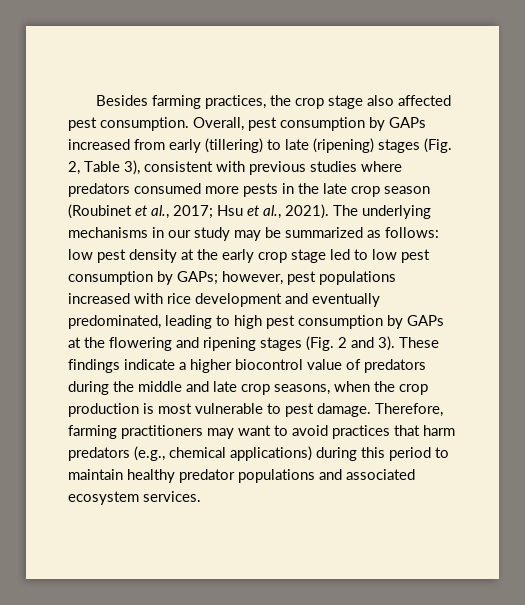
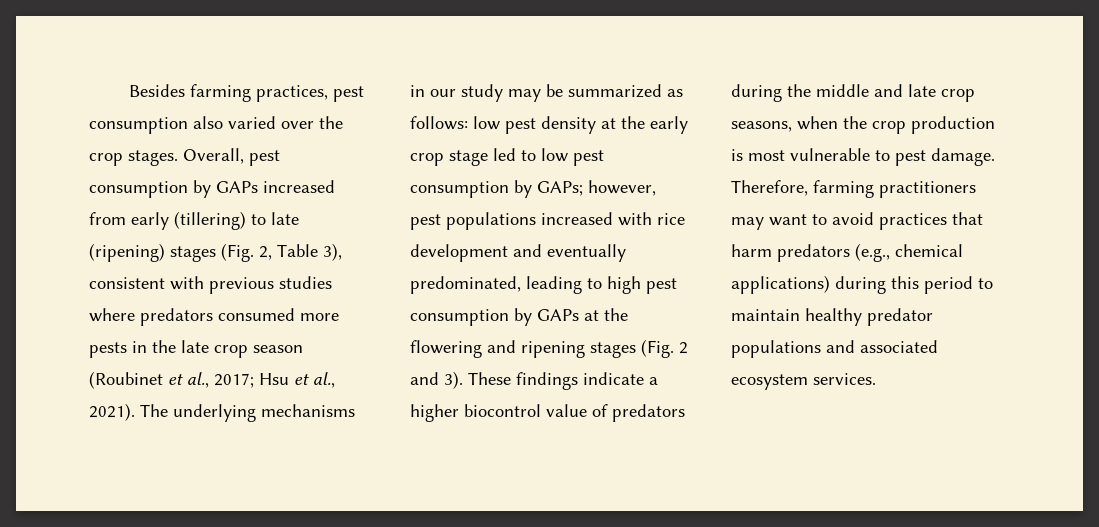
[270,95,452,109] [68,117,189,131] the crop stage also affected pest consumption. -> [333,86,365,102] [89,116,343,134] [89,150,178,166] pest consumption also varied over the crop stages.

